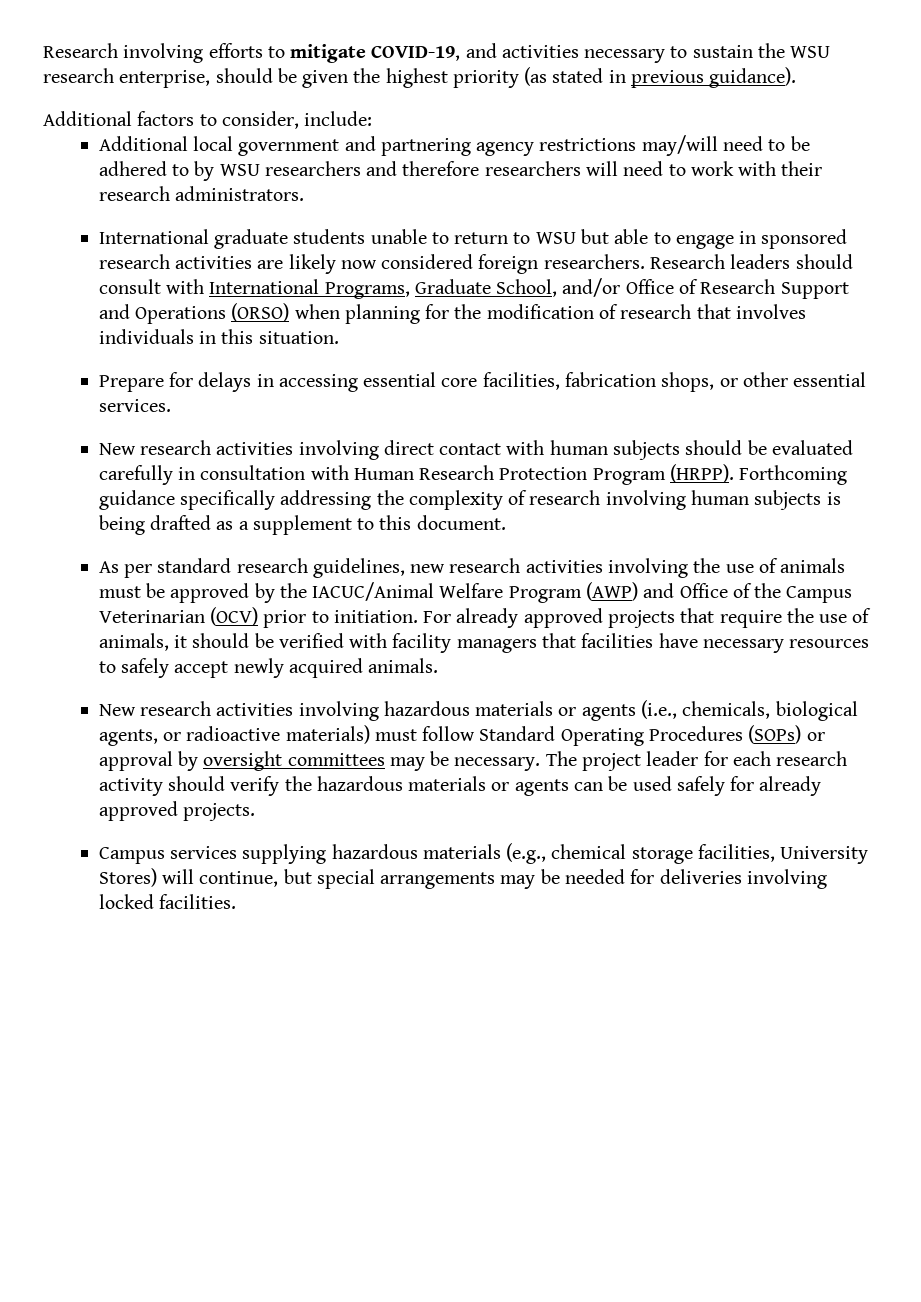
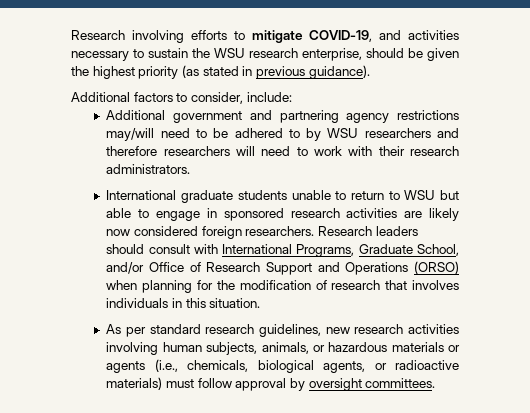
[193,136,234,151] local -> (166, 115) none
[98,372,867,392] [98,399,171,412] [98,440,853,460] [98,464,848,485] [98,490,841,510] [98,515,506,535] // Prepare for delays in accessing essential core facilities, fabrication shops, or other essential services. // New research activities involving direct contact with human subjects should be evaluated carefully in consultation with Human Research Protection Program (HRPP). Forthcoming guidance specifically addressing the complexity of research involving human subjects is being drafted as a supplement to this document. -> (261, 303) none
[693,558,846,573] [98,582,853,603] [98,607,872,628] [98,633,870,653] [98,658,439,678] [98,701,379,721] the use of animals must be approved by the IACUC/Animal Welfare Program (AWP) and Office of the Campus Veterinarian (OCV) prior to initiation. For already approved projects that require the use of animals, it should be verified with facility managers that facilities have necessary resources to safely accept newly acquired animals. // New research activities involving -> [162,342,325,355] human subjects, animals, or
[479,725,825,746] [98,751,848,771] [98,776,822,796] [98,801,256,821] [98,843,869,864] [98,868,827,889] [98,894,237,909] Standard Operating Procedures (SOPs) or approval by oversight committees may be necessary. The project leader for each research activity should verify the hazardous materials or agents can be used safely for already approved projects. // Campus services supplying hazardous materials (e.g., chemical storage facilities, University Stores) will continue, but special arrangements may be needed for deliveries involving locked facilities. -> [235,378,436,391] approval by oversight committees.

